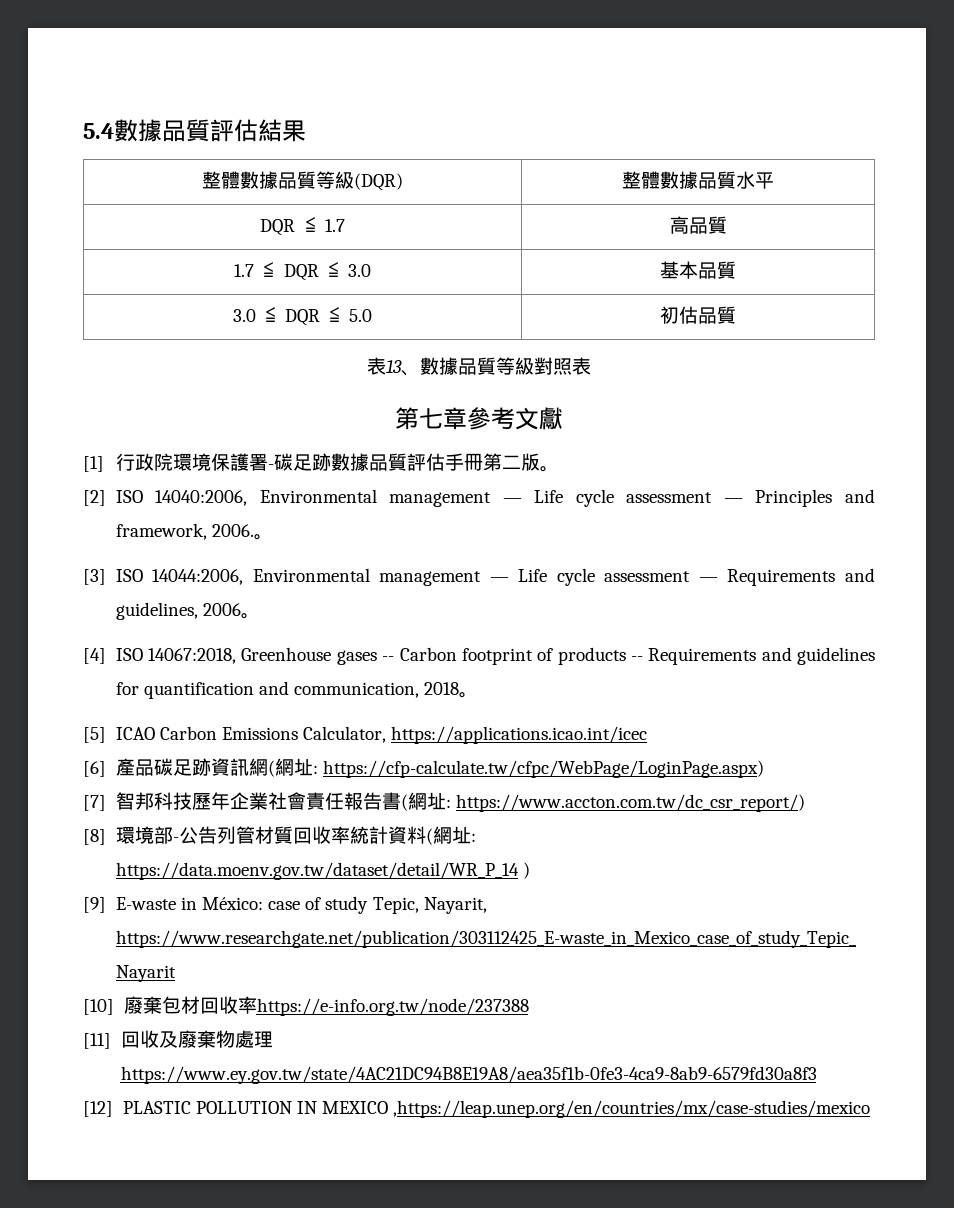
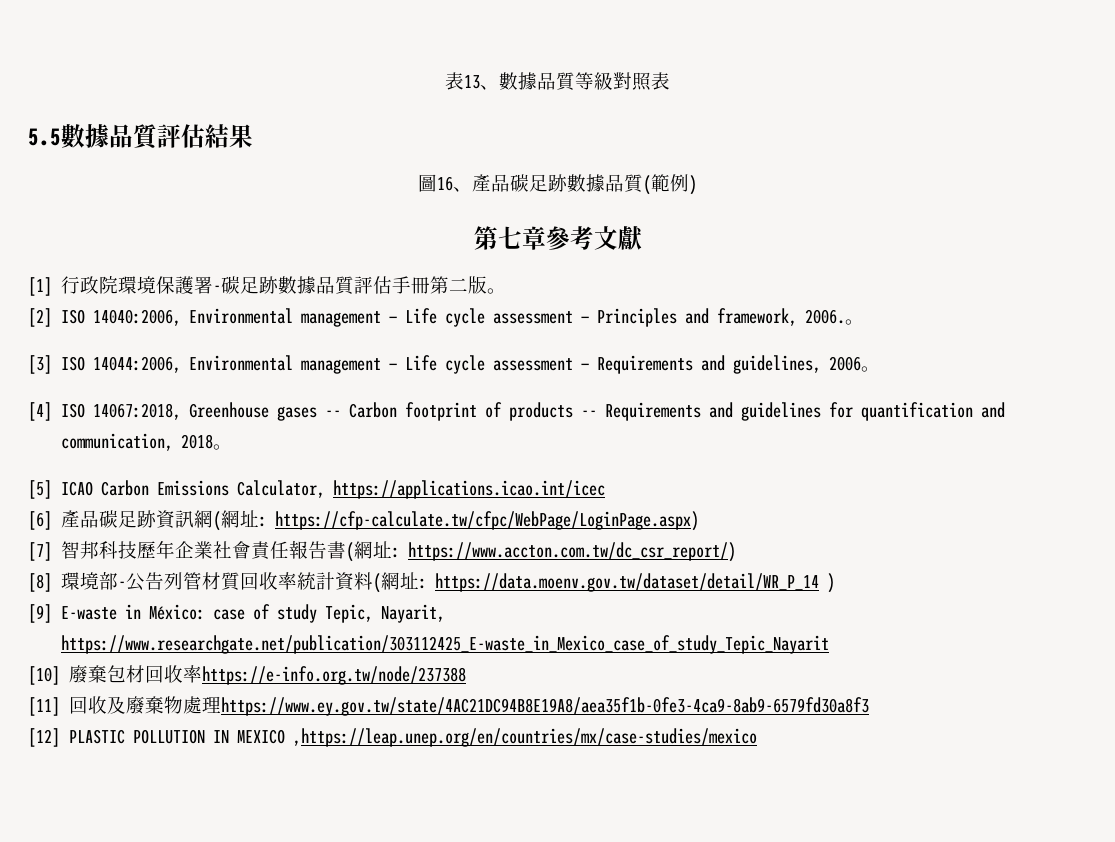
[83,119,306,142] [202,171,403,191] [622,171,774,189] [260,217,345,236] [669,216,727,234] [234,262,371,281] [660,261,736,279] [232,307,373,326] [660,306,736,324] 5.4數據品質評估結果 // 整體數據品質等級(DQR) | 整體數據品質水平 // DQR ≦ 1.7 | 高品質 // 1.7 ≦ DQR ≦ 3.0 | 基本品質 // 3.0 ≦ DQR ≦ 5.0 | 初估品質 // -> (445, 81) none
(591, 366) none -> [28,124,253,150] [418,174,697,195] // 5.5數據品質評估結果 // 圖16、產品碳足跡數據品質(範例)

